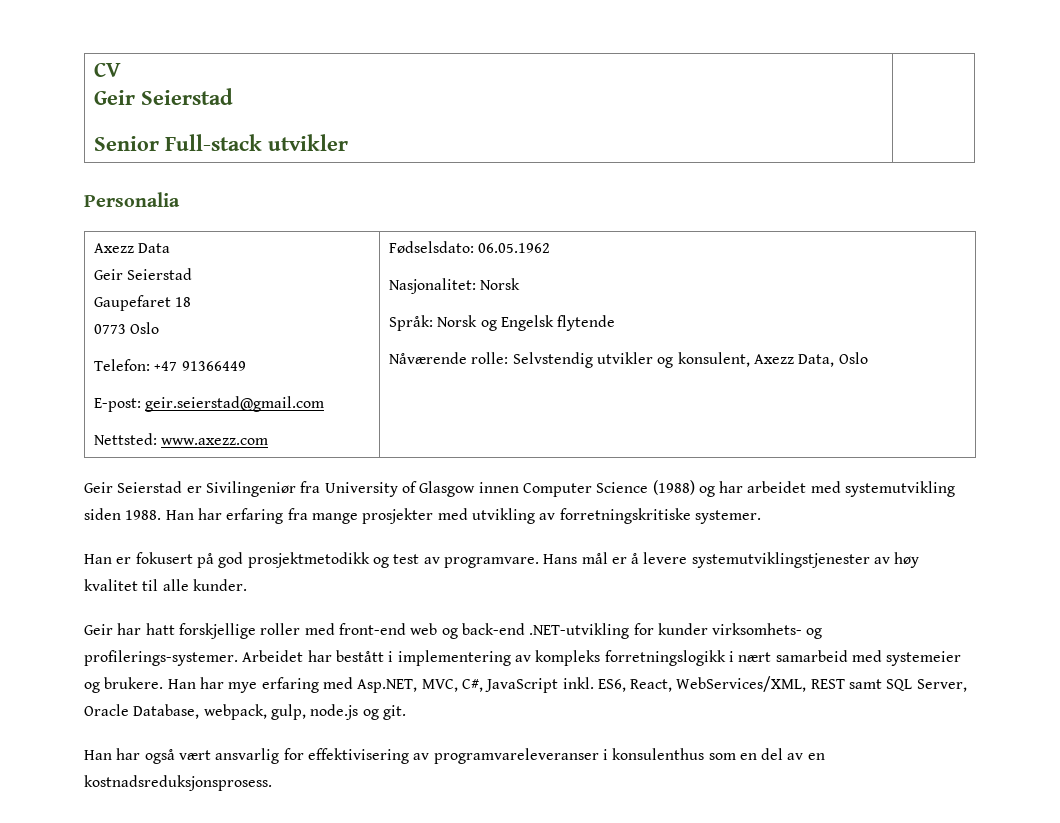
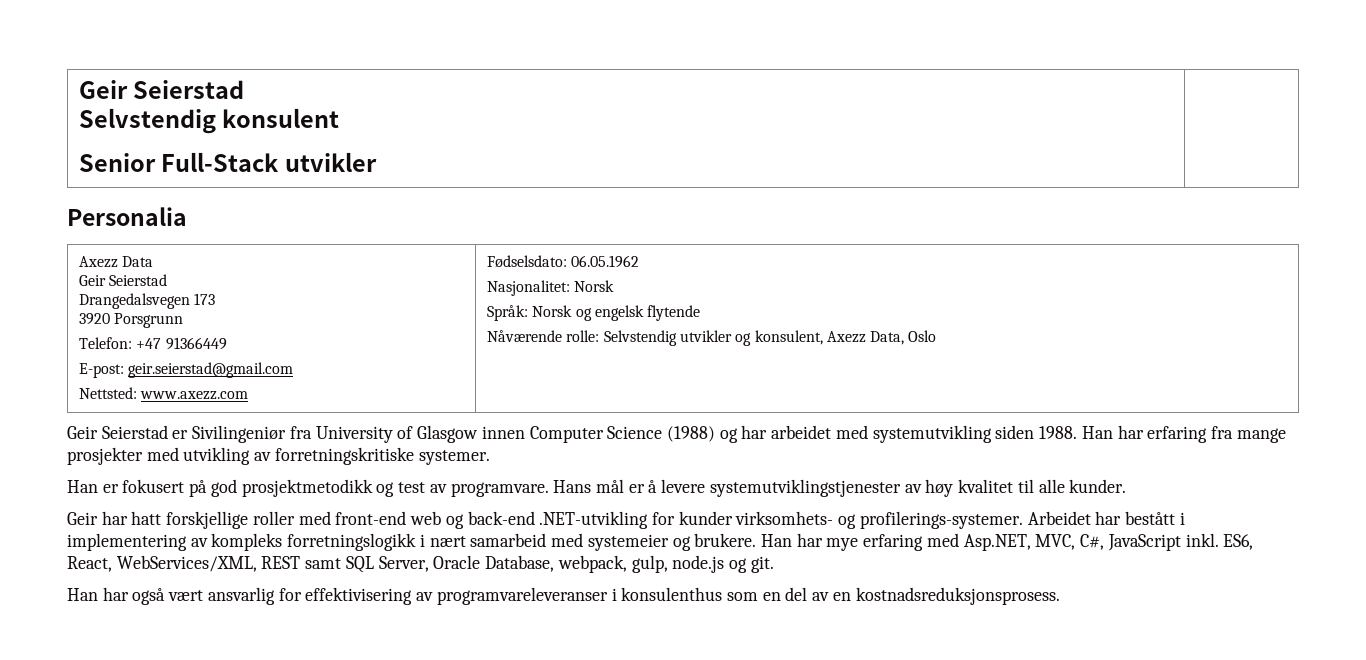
[93,62,121,77] [93,88,233,105] CV // Geir Seierstad -> [78,80,245,99] [78,108,340,134] Geir Seierstad // Selvstendig konsulent
[164,134,262,151] Full-stack -> [161,152,280,172] Full-Stack
[93,295,192,311] [93,322,160,334] Gaupefaret 18 // 0773 Oslo -> [78,293,216,309] [78,313,184,328] Drangedalsvegen 173 // 3920 Porsgrunn
[500,315,554,331] Engelsk -> [594,305,644,321] engelsk

